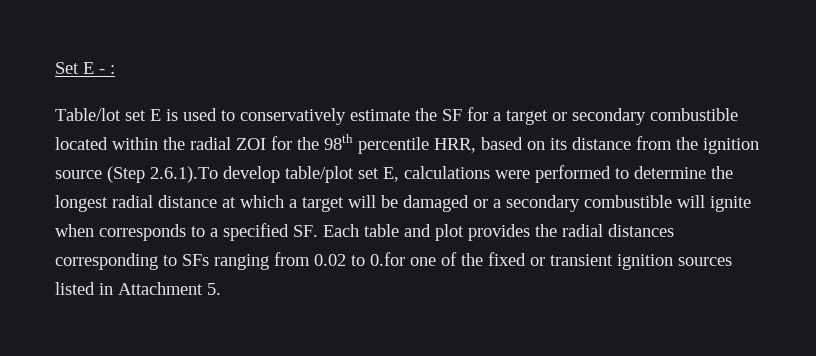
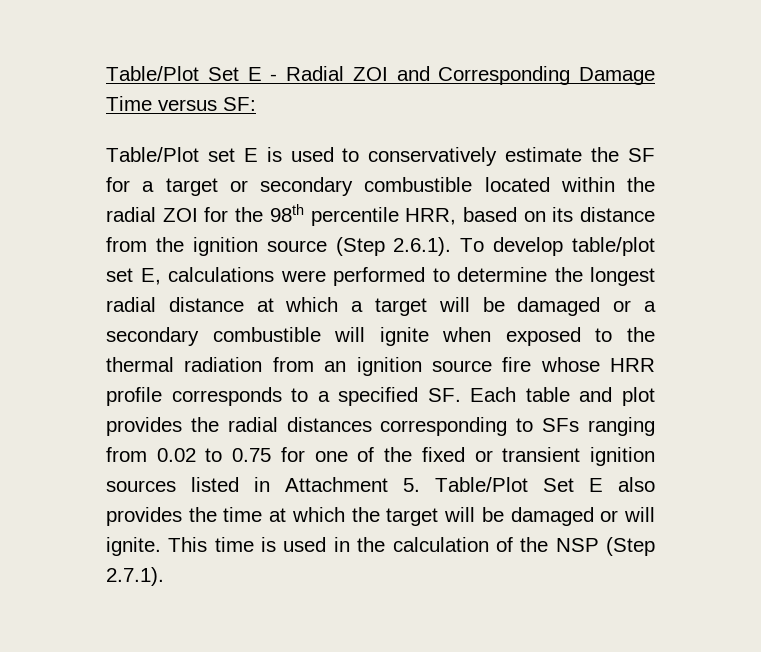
(55, 68) none -> [106,66,199,81] Table/Plot
[110,65,115,74] [55,108,121,121] : // Table/lot -> [286,66,655,85] [106,96,256,111] [106,147,199,162] Radial ZOI and Corresponding Damage Time versus SF: // Table/Plot
[150,166,218,183] 2.6.1).To -> [393,237,485,256] 2.6.1). To
(94, 230) none -> [505,327,655,346] [106,357,655,376] [106,387,162,406] exposed to the thermal radiation from an ignition source fire whose HRR profile
[370,252,405,266] 0.for -> [232,447,305,462] 0.75 for
(221, 289) none -> [435,477,655,492] [106,507,656,526] [106,537,656,556] [106,567,164,586] Table/Plot Set E also provides the time at which the target will be damaged or will ignite. This time is used in the calculation of the NSP (Step 2.7.1).

